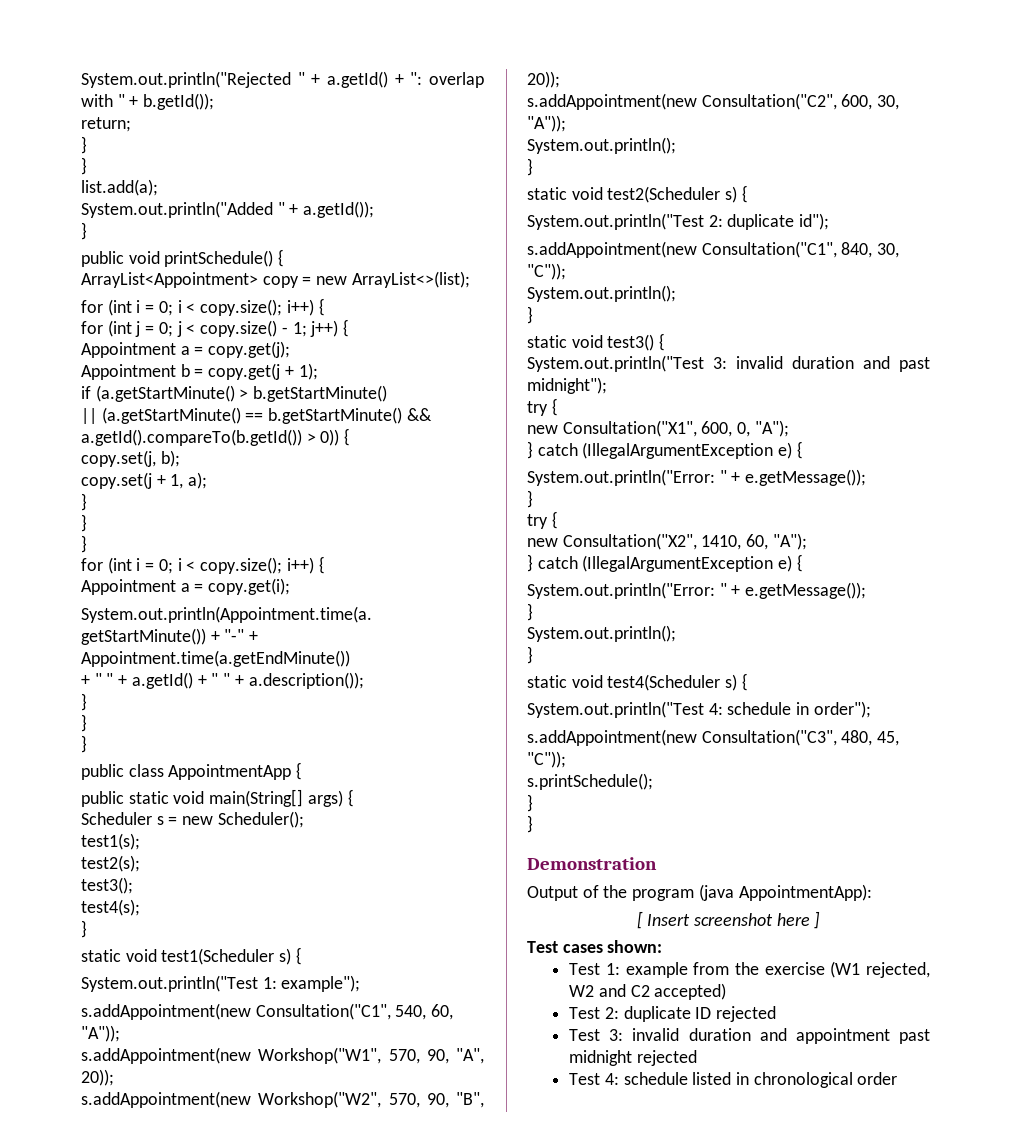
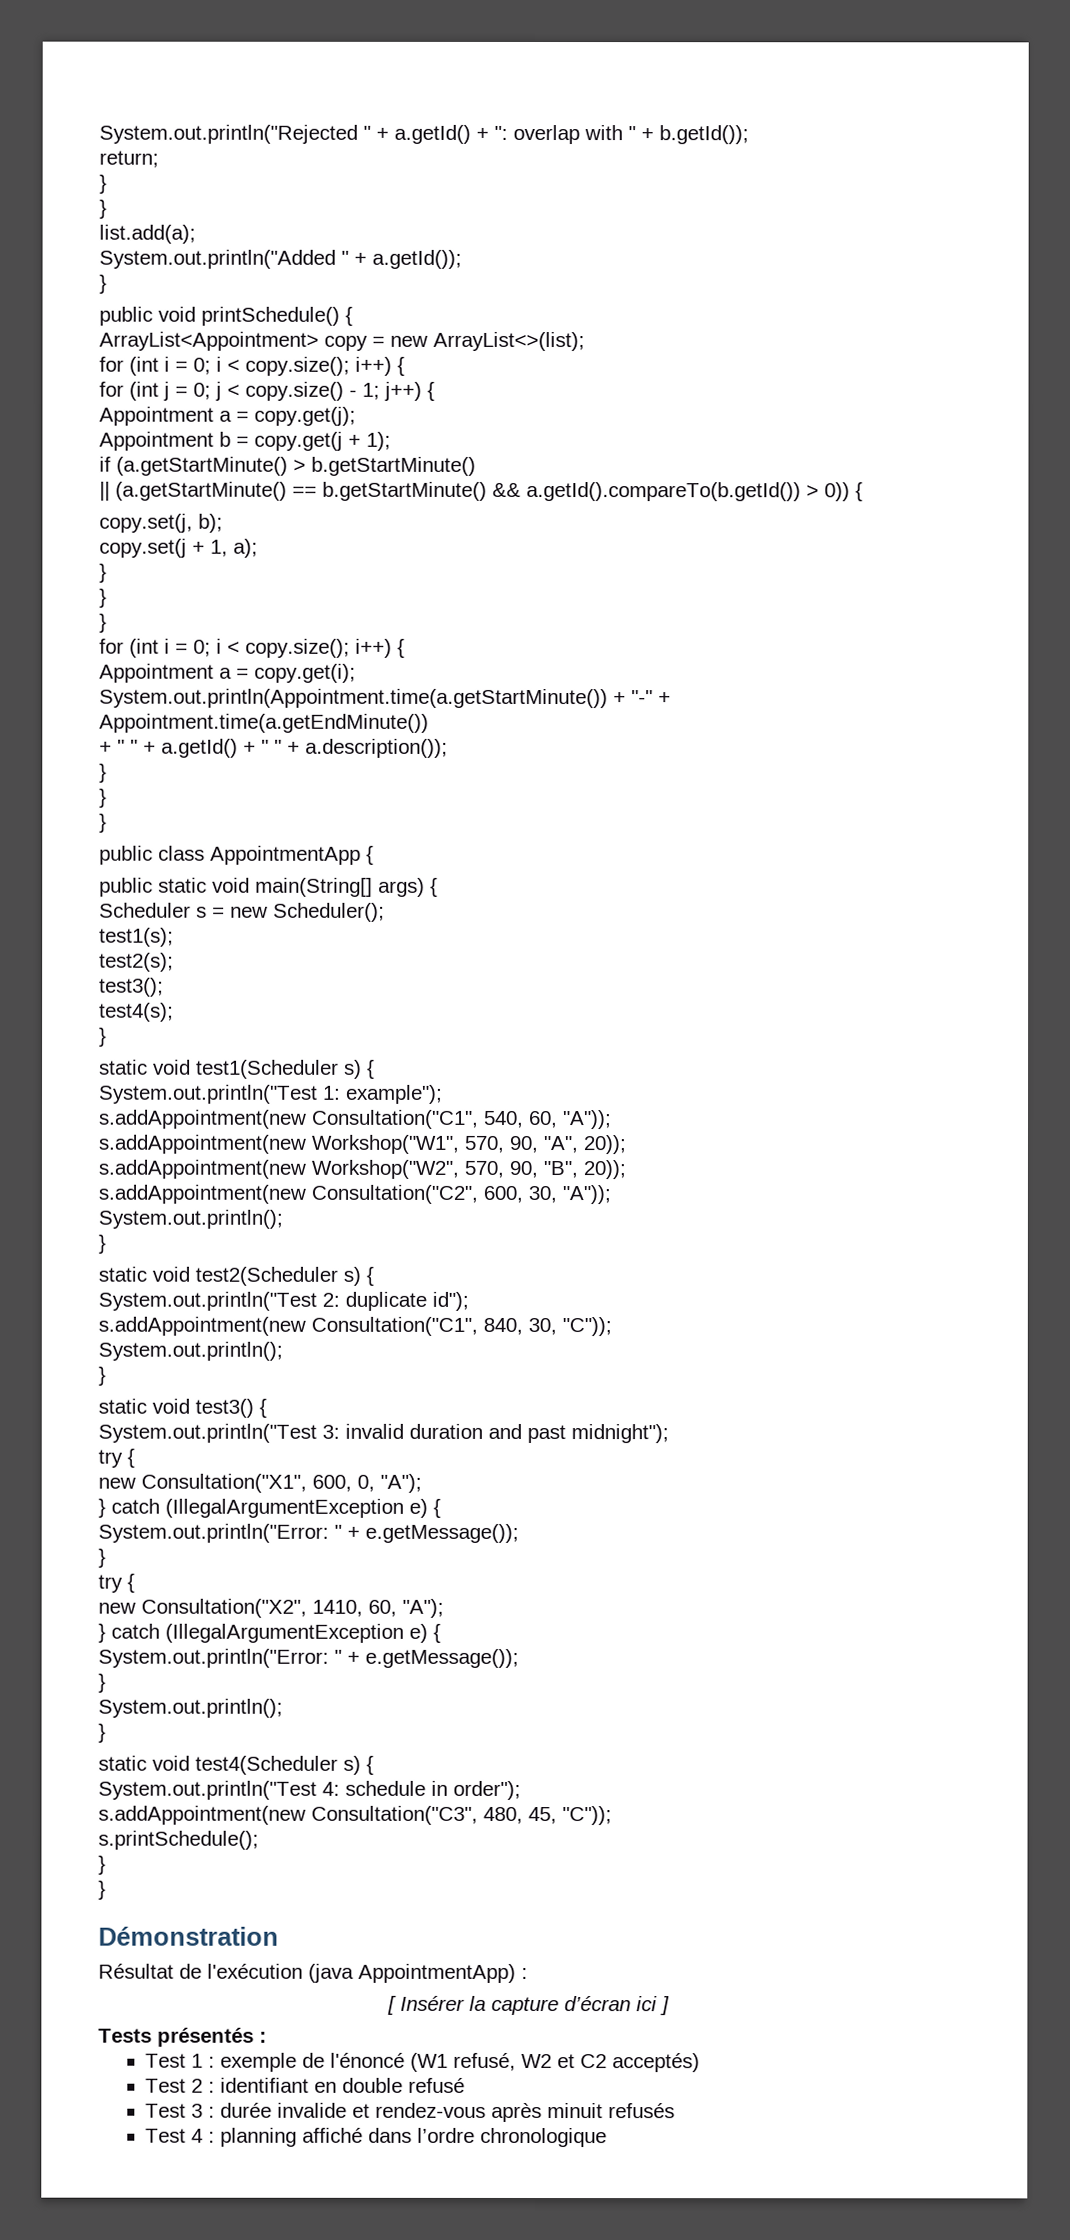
[527,857,657,870] [527,884,872,901] [636,911,821,929] [527,940,663,953] [569,961,930,978] [569,983,727,1000] [569,1006,777,1022] [569,1028,930,1044] [569,1050,697,1066] [569,1072,898,1088] Demonstration // Output of the program (java AppointmentApp): // [ Insert screenshot here ] // Test cases shown: // Test 1: example from the exercise (W1 rejected, W2 and C2 accepted) // Test 2: duplicate ID rejected // Test 3: invalid duration and appointment past midnight rejected // Test 4: schedule listed in chronological order -> [98,1926,279,1946] [98,1963,528,1983] [386,1995,670,2016] [98,2027,267,2047] [145,2052,701,2073] [145,2077,466,2093] [145,2102,676,2123] [145,2127,608,2148] Démonstration // Résultat de l'exécution (java AppointmentApp) : // [ Insérer la capture d’écran ici ] // Tests présentés : // Test 1 : exemple de l'énoncé (W1 refusé, W2 et C2 acceptés) // Test 2 : identifiant en double refusé // Test 3 : durée invalide et rendez-vous après minuit refusés // Test 4 : planning affiché dans l’ordre chronologique

